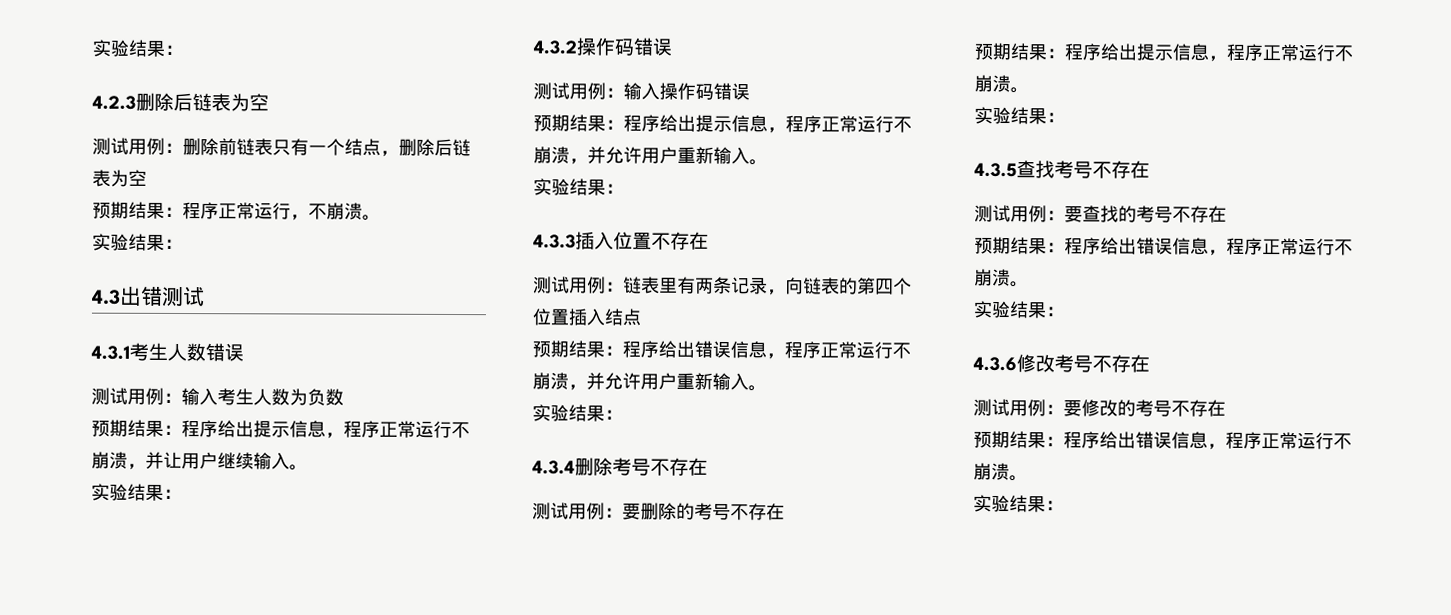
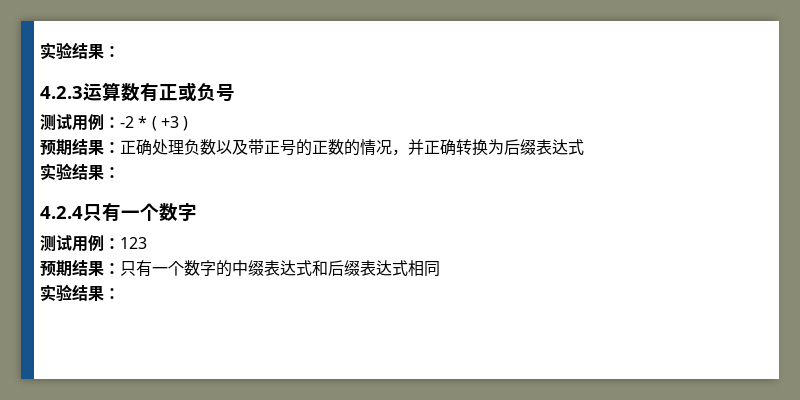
[135,92,269,112] [92,137,471,157] [92,169,147,187] [92,201,381,221] [92,233,183,251] [92,286,205,307] [91,342,244,362] [91,387,344,406] [91,419,470,439] [91,451,308,471] [91,483,182,501] [533,37,672,56] [533,82,750,101] [533,114,912,134] [533,146,768,166] [533,178,624,196] [533,231,709,250] [533,276,912,296] [532,308,641,326] [532,340,911,360] [532,372,767,392] [532,404,623,422] [532,457,708,476] [532,502,785,521] [974,42,1353,62] [974,74,1029,94] [974,106,1065,125] [974,160,1150,179] [974,204,1227,223] [974,236,1353,256] [974,268,1029,288] [973,300,1065,319] [973,354,1150,373] [973,398,1226,417] [973,430,1352,450] [973,462,1028,482] 删除后链表为空 // 测试用例：删除前链表只有一个结点，删除后链表为空 // 预期结果：程序正常运行，不崩溃。 // 实验结果： // 4.3出错测试 // 4.3.1考生人数错误 // 测试用例：输入考生人数为负数 // 预期结果：程序给出提示信息，程序正常运行不崩溃，并让用户继续输入。 // 实验结果： // 4.3.2操作码错误 // 测试用例：输入操作码错误 // 预期结果：程序给出提示信息，程序正常运行不崩溃，并允许用户重新输入。 // 实验结果： // 4.3.3插入位置不存在 // 测试用例：链表里有两条记录，向链表的第四个位置插入结点 // 预期结果：程序给出错误信息，程序正常运行不崩溃，并允许用户重新输入。 // 实验结果： // 4.3.4删除考号不存在 // 测试用例：要删除的考号不存在 // 预期结果：程序给出提示信息，程序正常运行不崩溃。 // 实验结果： // 4.3.5查找考号不存在 // 测试用例：要查找的考号不存在 // 预期结果：程序给出错误信息，程序正常运行不崩溃。 // 实验结果： // 4.3.6修改考号不存在 // 测试用例：要修改的考号不存在 // 预期结果：程序给出错误信息，程序正常运行不崩溃。 -> [83,82,235,102] [40,114,189,131] [40,139,584,156] [40,163,120,181] [40,203,197,221] [40,235,147,252] [40,260,440,277] 运算数有正或负号 // 测试用例：-2 * ( +3 ) // 预期结果：正确处理负数以及带正号的正数的情况，并正确转换为后缀表达式 // 实验结果： // 4.2.4只有一个数字 // 测试用例：123 // 预期结果：只有一个数字的中缀表达式和后缀表达式相同

